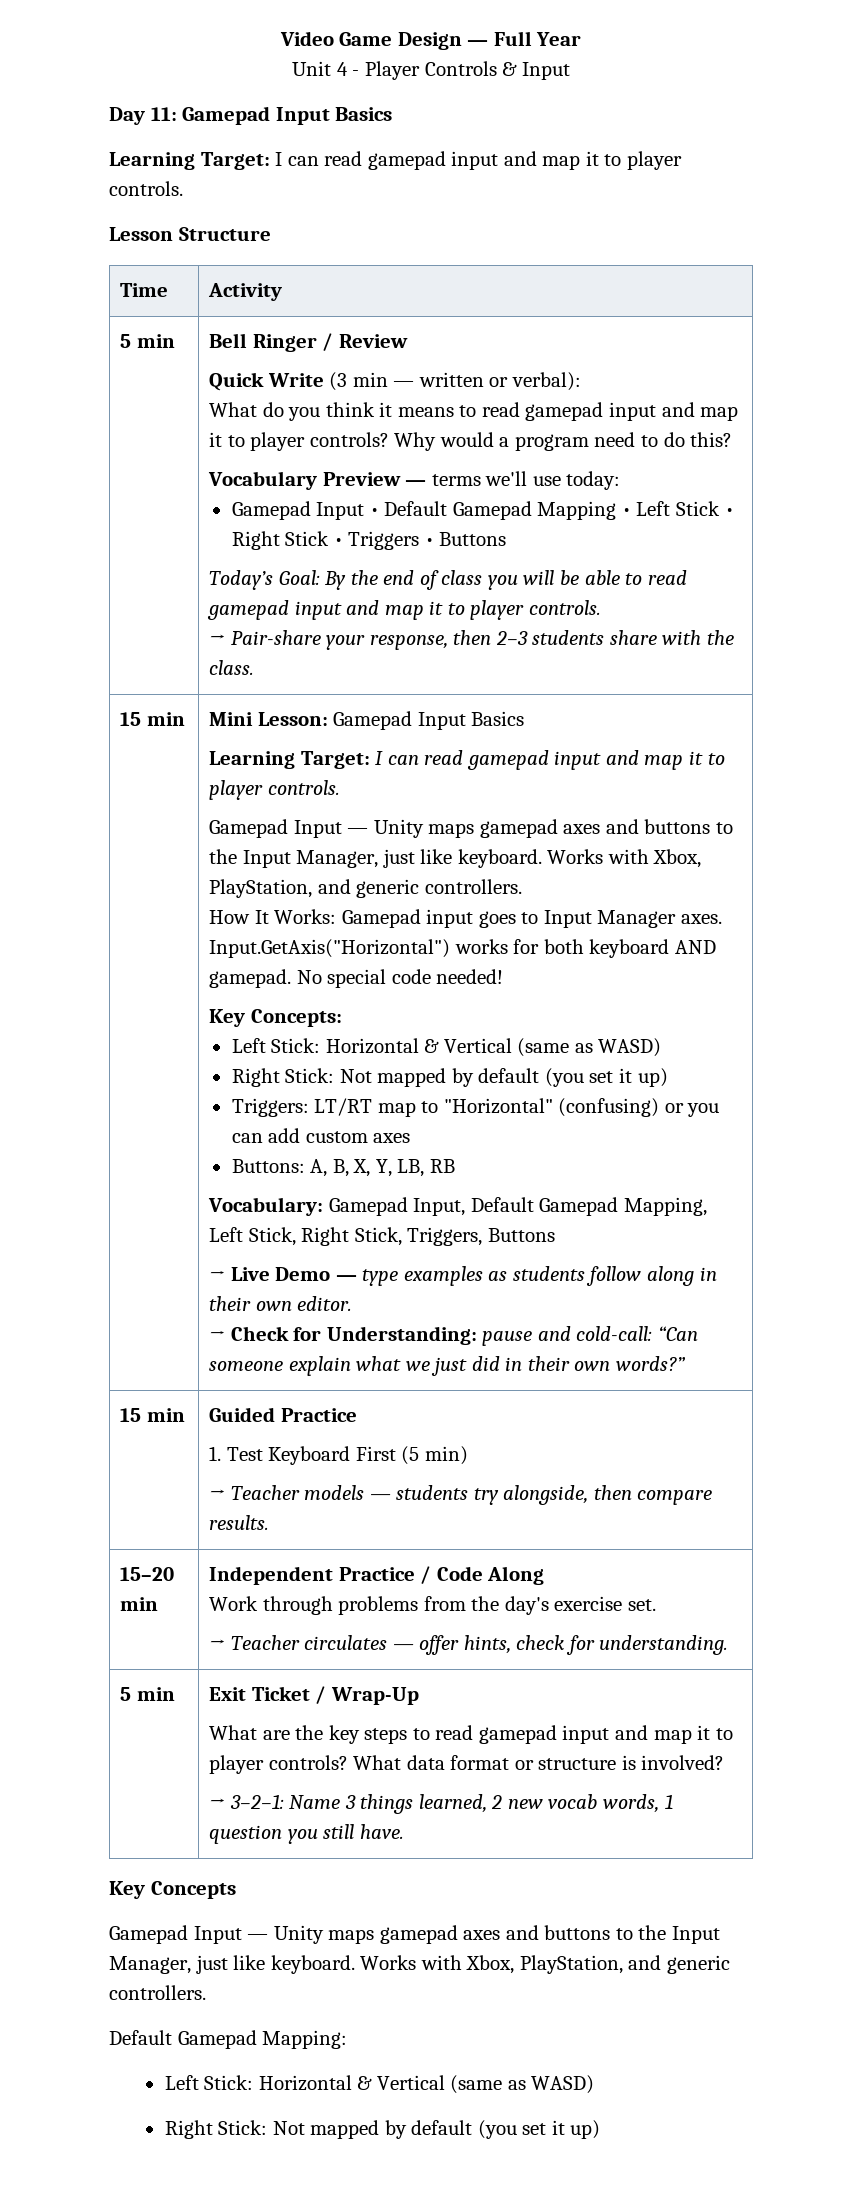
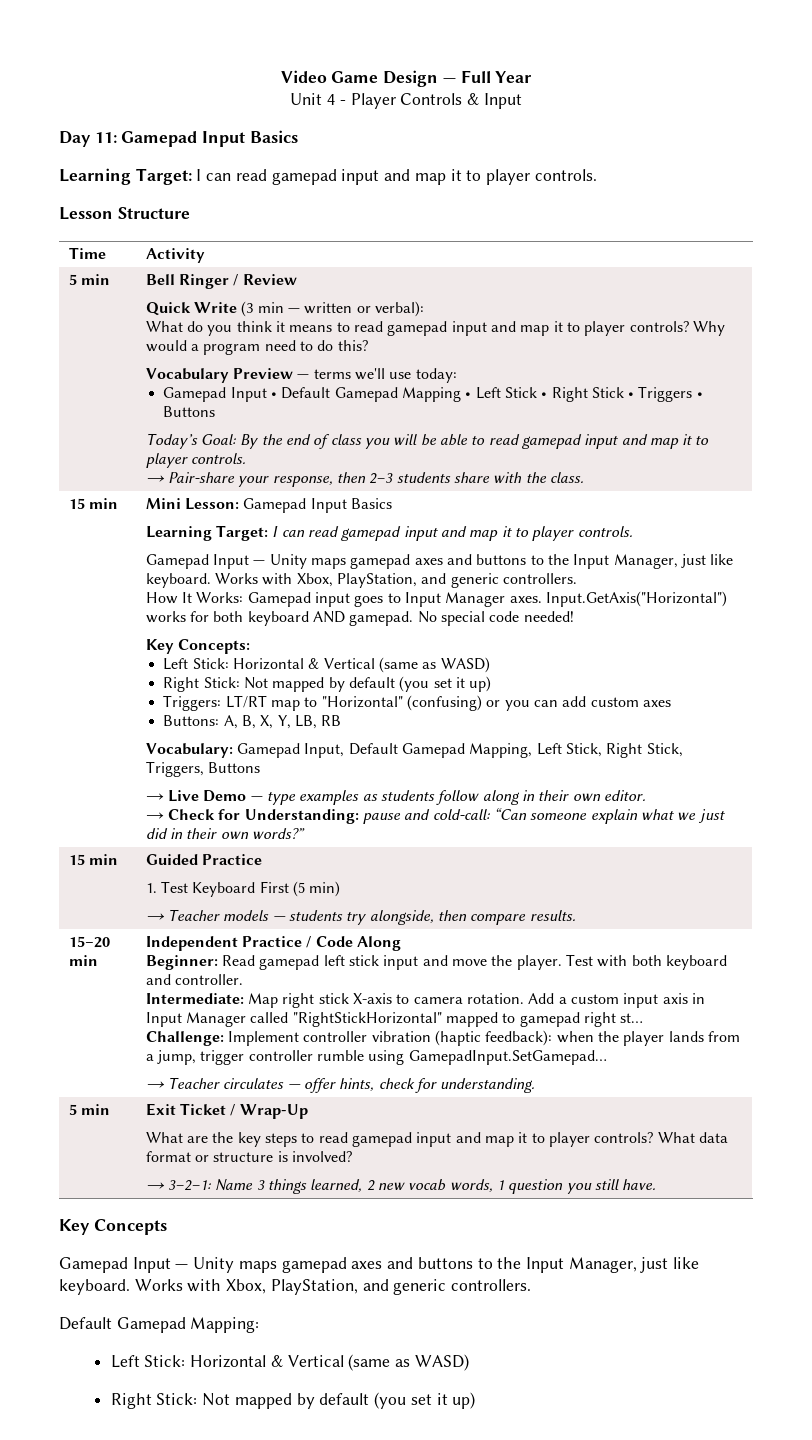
[209,1596,656,1615] Work through problems from the day's exercise set. -> [145,954,727,970] [145,974,244,985] [145,993,705,1008] [145,1012,644,1027] [145,1030,740,1046] [145,1050,607,1065] Beginner: Read gamepad left stick input and move the player. Test with both keyboard and controller. // Intermediate: Map right stick X-axis to camera rotation. Add a custom input axis in Input Manager called "RightStickHorizontal" mapped to gamepad right st… // Challenge: Implement controller vibration (haptic feedback): when the player lands from a jump, trigger controller rumble using GamepadInput.SetGamepad…

